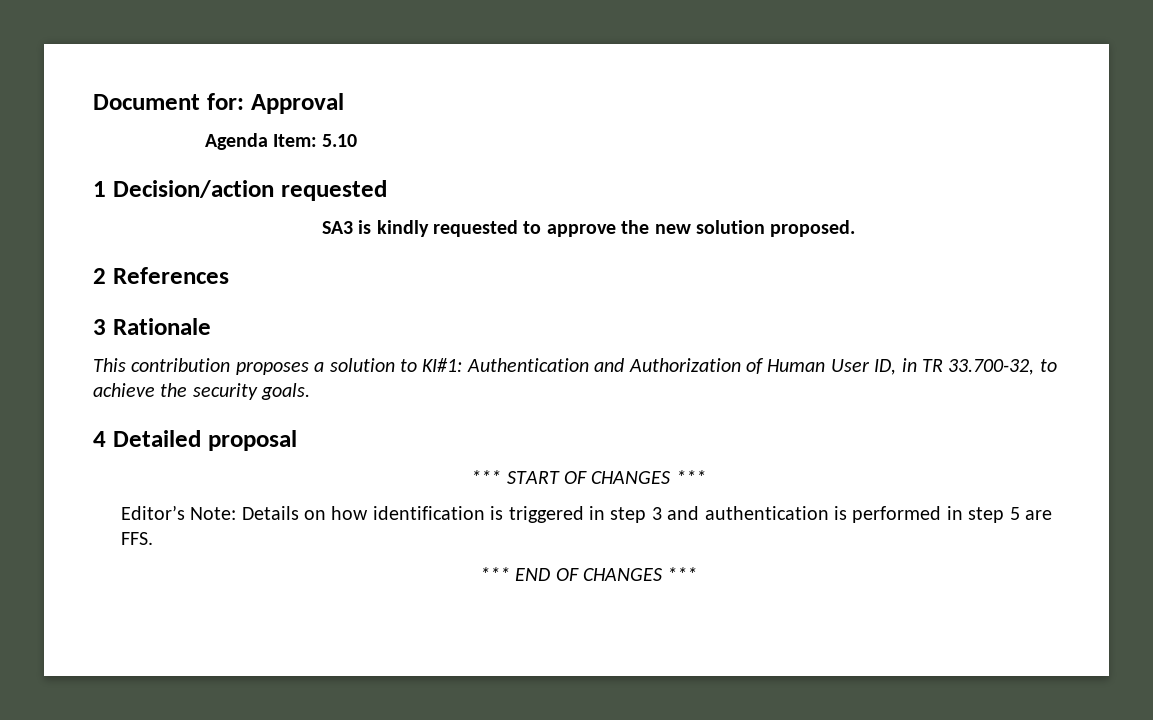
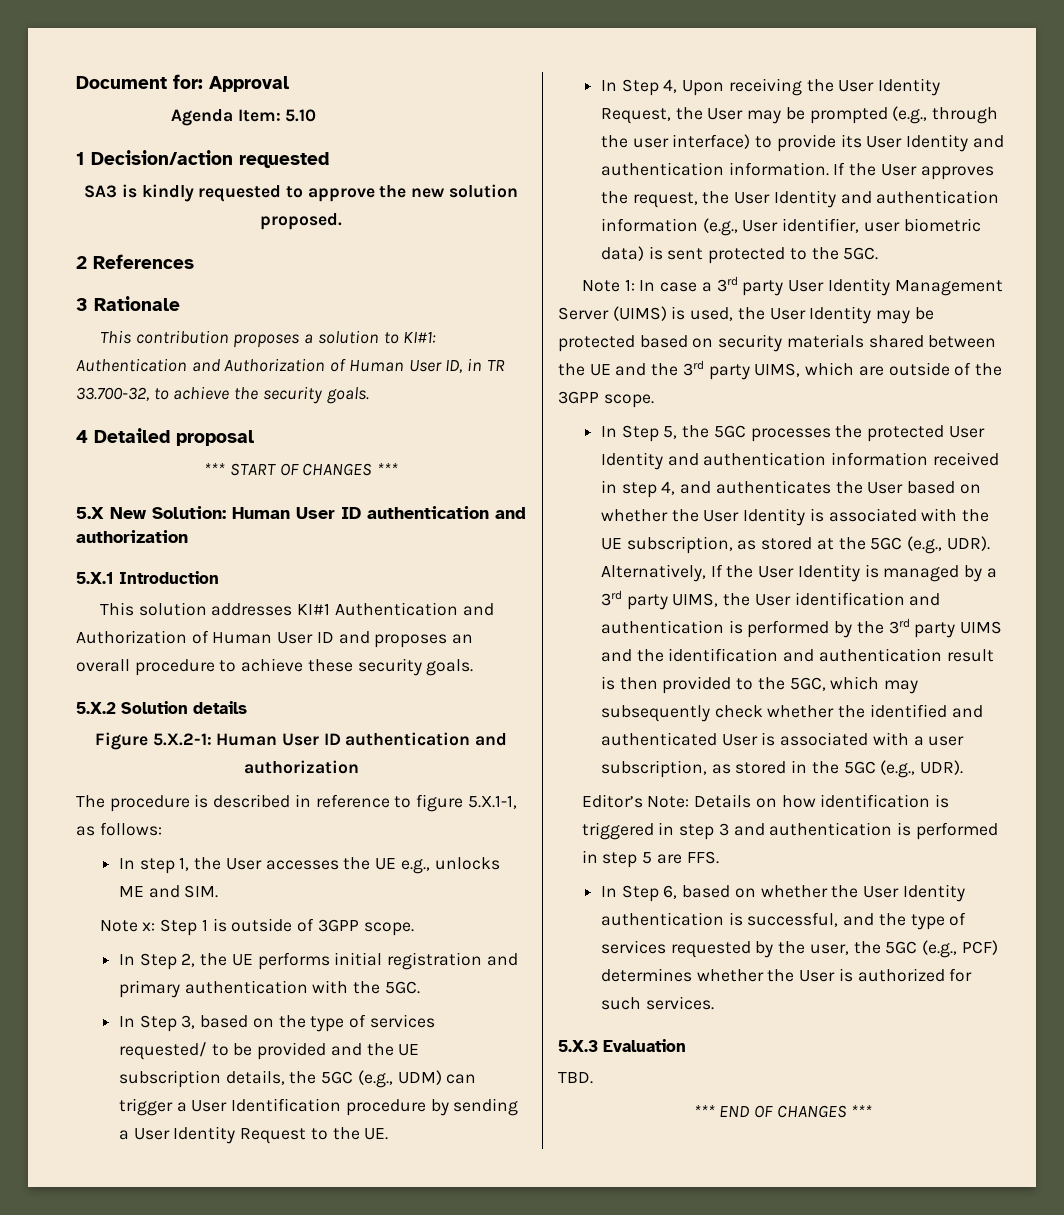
(706, 477) none -> [76,506,526,519] [76,530,188,543] [76,571,219,584] [100,602,494,616] [76,630,474,648] [76,658,474,676] [76,701,247,714] [94,732,508,750] [243,760,359,774] [76,794,517,812] [76,822,162,836] [118,857,500,874] [118,885,219,898] [99,918,414,936] [118,952,518,970] [118,980,420,998] [118,1014,435,1032] [118,1042,420,1060] [118,1070,477,1088] [118,1098,519,1116] [118,1126,389,1144] [600,78,941,96] [600,106,999,124] [600,134,1004,152] [600,162,994,180] [600,190,1000,208] [600,218,981,236] [600,246,879,264] [582,276,1003,296] [558,306,934,324] [558,334,997,352] [558,360,1002,380] [558,391,654,408] [600,425,985,442] [600,452,999,470] [600,480,981,498] [600,508,990,526] [600,536,990,554] [600,564,997,582] [600,590,941,610] [600,618,1003,638] [600,648,994,662] [600,676,919,694] [600,704,983,722] [600,732,965,746] [600,760,964,778] // 5.X New Solution: Human User ID authentication and authorization // 5.X.1 Introduction // This solution addresses KI#1 Authentication and Authorization of Human User ID and proposes an overall procedure to achieve these security goals. // 5.X.2 Solution details // Figure 5.X.2-1: Human User ID authentication and authorization // The procedure is described in reference to figure 5.X.1-1, as follows: // In step 1, the User accesses the UE e.g., unlocks ME and SIM. // Note x: Step 1 is outside of 3GPP scope. // In Step 2, the UE performs initial registration and primary authentication with the 5GC. // In Step 3, based on the type of services requested/ to be provided and the UE subscription details, the 5GC (e.g., UDM) can trigger a User Identification procedure by sending a User Identity Request to the UE. // In Step 4, Upon receiving the User Identity Request, the User may be prompted (e.g., through the user interface) to provide its User Identity and authentication information. If the User approves the request, the User Identity and authentication information (e.g., User identifier, user biometric data) is sent protected to the 5GC. // Note 1: In case a 3rd party User Identity Management Server (UIMS) is used, the User Identity may be protected based on security materials shared between the UE and the 3rd party UIMS, which are outside of the 3GPP scope. // In Step 5, the 5GC processes the protected User Identity and authentication information received in step 4, and authenticates the User based on whether the User Identity is associated with the UE subscription, as stored at the 5GC (e.g., UDR). Alternatively, If the User Identity is managed by a 3rd party UIMS, the User identification and authentication is performed by the 3rd party UIMS and the identification and authentication result is then provided to the 5GC, which may subsequently check whether the identified and authenticated User is associated with a user subscription, as stored in the 5GC (e.g., UDR).
(153, 538) none -> [600,884,965,902] [600,912,967,930] [600,940,998,958] [600,968,973,982] [600,996,714,1010] [558,1039,686,1052] [558,1072,593,1084] // In Step 6, based on whether the User Identity authentication is successful, and the type of services requested by the user, the 5GC (e.g., PCF) determines whether the User is authorized for such services. // 5.X.3 Evaluation // TBD.

